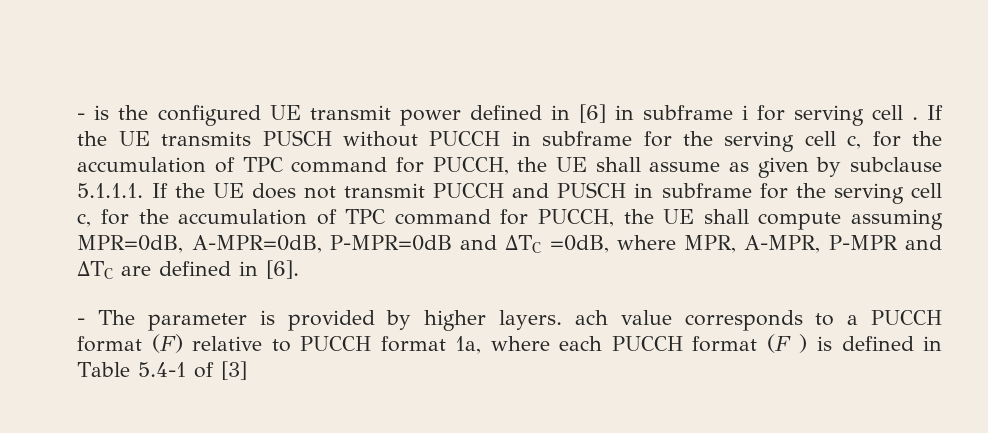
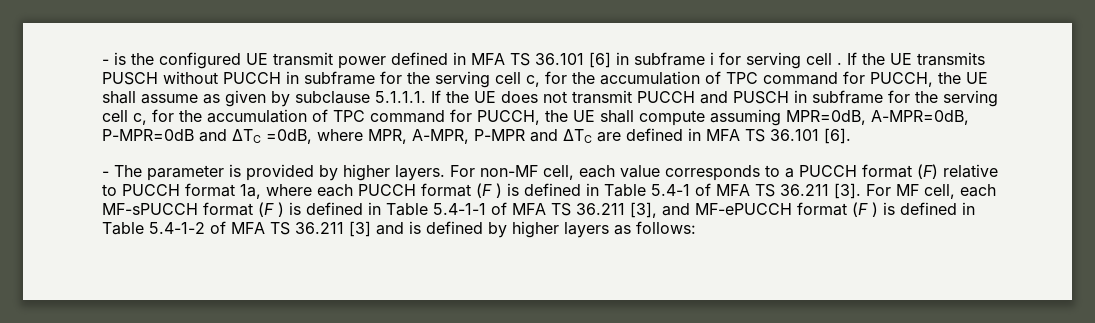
(570, 112) none -> [471,53,585,66] MFA TS 36.101
(259, 268) none -> [706,129,820,142] MFA TS 36.101
[574,310,608,325] ach -> [450,165,616,180] For non-MF cell, each
[221,361,248,380] [3] -> [716,183,997,199] [102,202,976,218] [102,221,697,238] MFA TS 36.211 [3]. For MF cell, each MF-sPUCCH format (F ) is defined in Table 5.4-1-1 of MFA TS 36.211 [3], and MF-ePUCCH format (F ) is defined in Table 5.4-1-2 of MFA TS 36.211 [3] and is defined by higher layers as follows:

